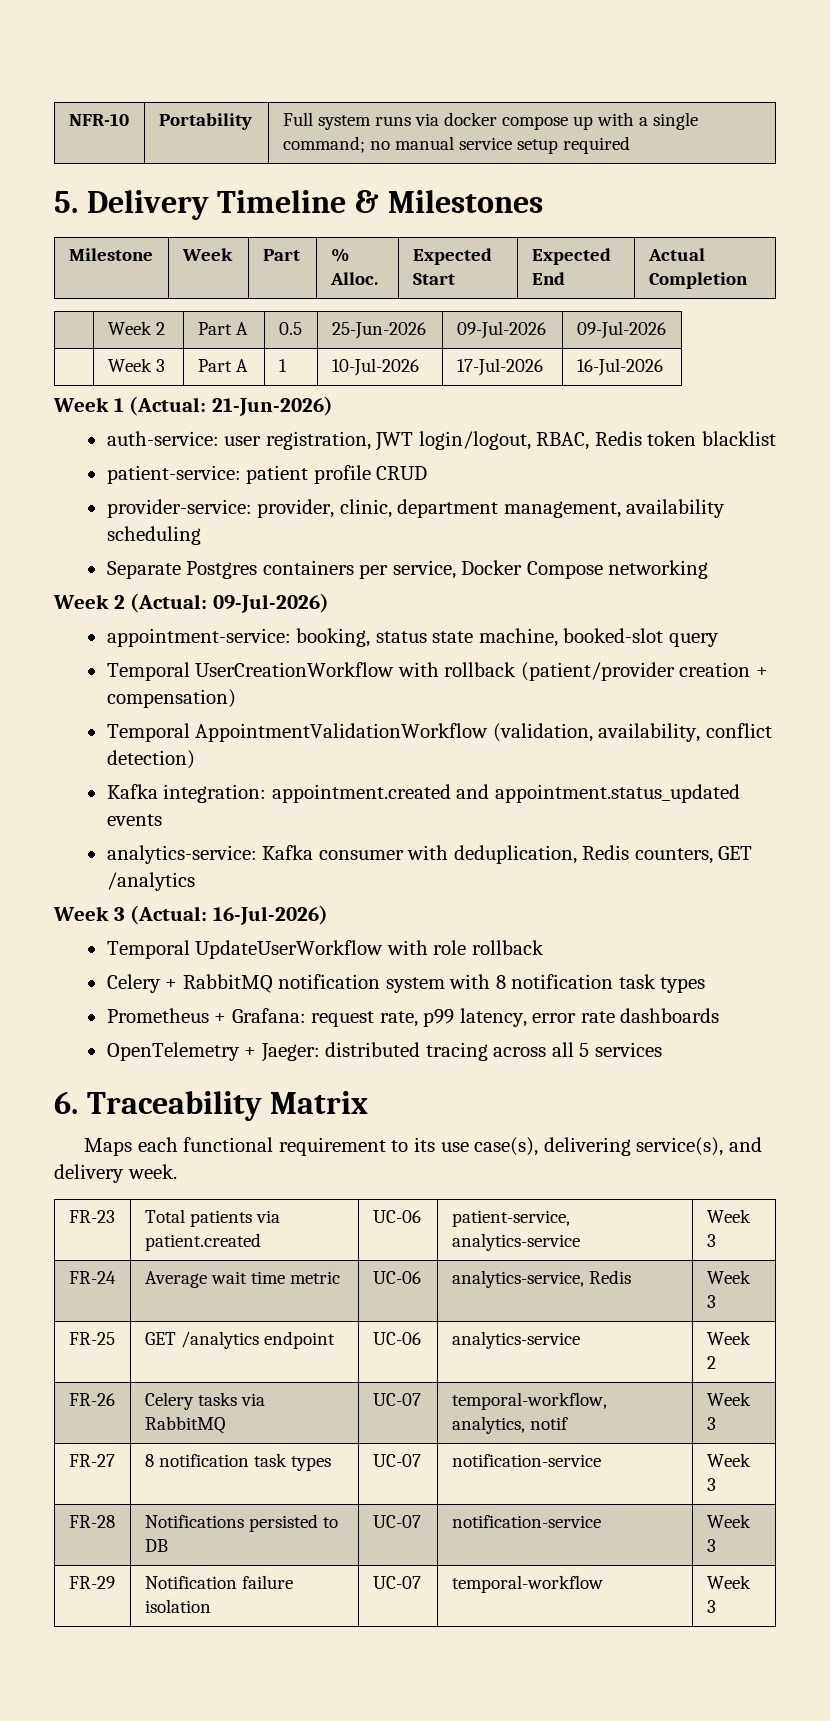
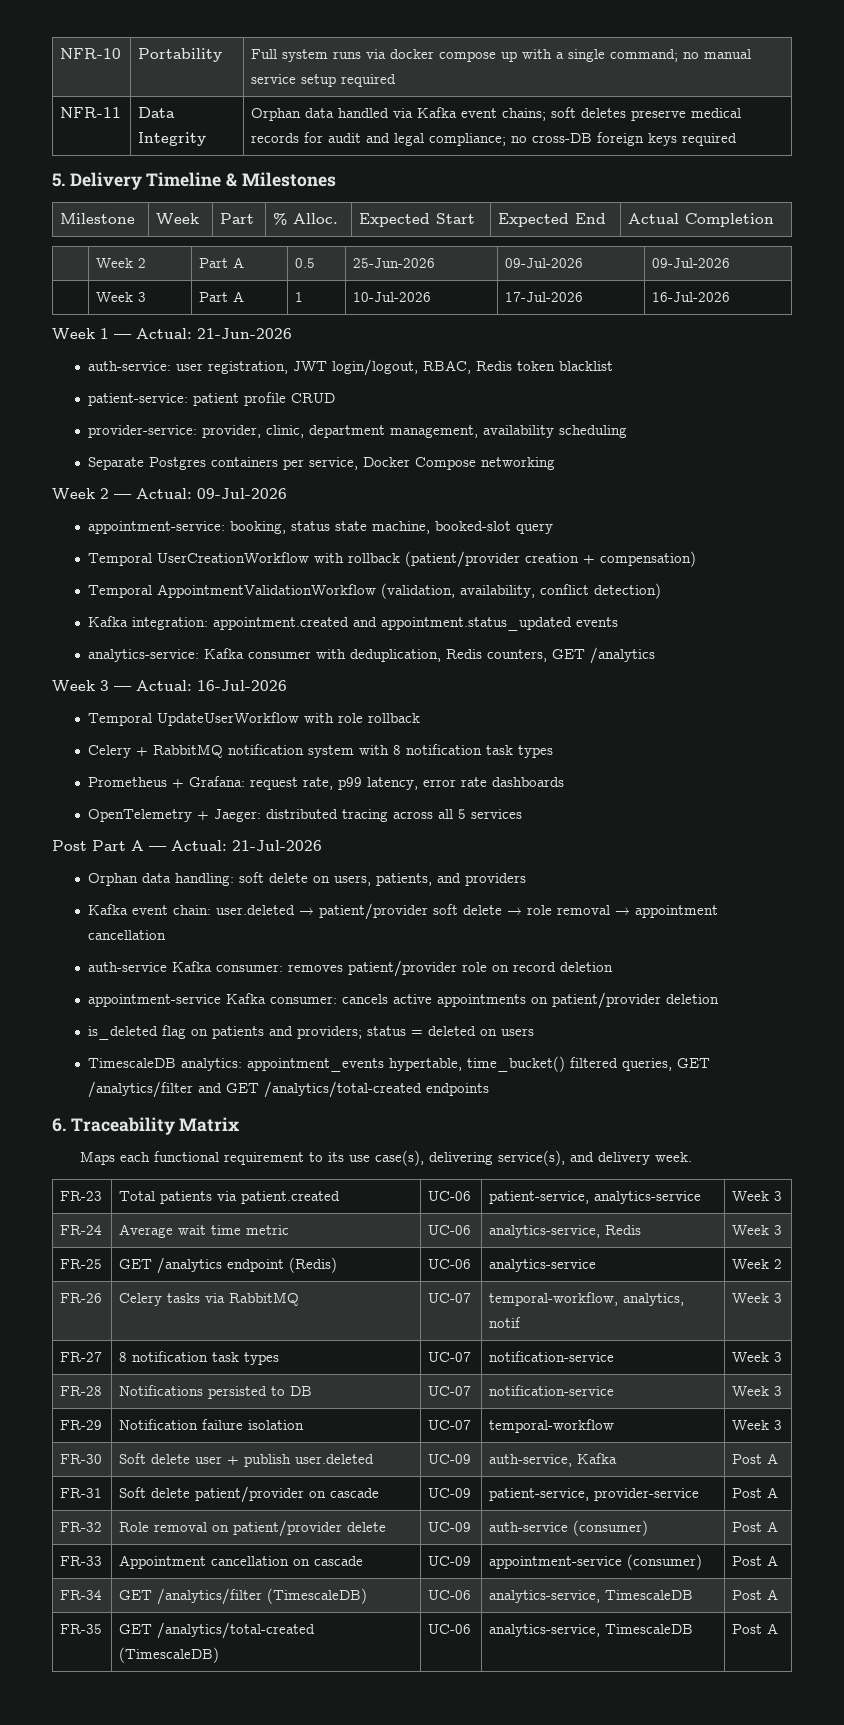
(630, 145) none -> [60,107,122,118] [138,107,176,118] [138,132,207,146] [251,107,742,121] [251,132,738,146] // NFR-11 | Data Integrity | Orphan data handled via Kafka event chains; soft deletes preserve medical records for audit and legal compliance; no cross-DB foreign keys required
[129,396,333,416] (Actual: 21-Jun-2026) -> [114,328,292,339] — Actual: 21-Jun-2026
[130,593,329,613] (Actual: 09-Jul-2026) -> [114,488,287,499] — Actual: 09-Jul-2026
[130,905,328,925] (Actual: 16-Jul-2026) -> [114,680,287,691] — Actual: 16-Jul-2026
(662, 1049) none -> [52,840,322,851] [88,872,527,886] [88,903,719,920] [88,930,167,940] [88,960,614,977] [88,992,720,1009] [88,1025,535,1040] [88,1056,711,1072] [88,1081,490,1098] // Post Part A — Actual: 21-Jul-2026 // Orphan data handling: soft delete on users, patients, and providers // Kafka event chain: user.deleted → patient/provider soft delete → role removal → appointment cancellation // auth-service Kafka consumer: removes patient/provider role on record deletion // appointment-service Kafka consumer: cancels active appointments on patient/provider deletion // is_deleted flag on patients and providers; status = deleted on users // TimescaleDB analytics: appointment_events hypertable, time_bucket() filtered queries, GET /analytics/filter and GET /analytics/total-created endpoints
(335, 1340) none -> [289,1257,338,1273] (Redis)
(716, 1606) none -> [60,1454,103,1464] [119,1453,375,1467] [428,1454,472,1464] [489,1453,618,1467] [732,1453,779,1464] [60,1488,103,1498] [119,1486,380,1503] [428,1488,472,1498] [489,1488,700,1501] [732,1487,779,1498] [60,1522,103,1532] [119,1520,387,1537] [428,1522,472,1532] [489,1520,649,1536] [732,1521,779,1532] [60,1556,103,1566] [119,1555,364,1569] [428,1556,472,1566] [489,1554,703,1570] [732,1555,779,1566] [60,1590,103,1600] [119,1588,368,1605] [428,1590,472,1600] [489,1590,694,1603] [732,1589,779,1600] [60,1624,103,1634] [119,1622,316,1639] [119,1647,220,1663] [428,1624,472,1634] [489,1624,694,1637] [732,1623,779,1634] // FR-30 | Soft delete user + publish user.deleted | UC-09 | auth-service, Kafka | Post A // FR-31 | Soft delete patient/provider on cascade | UC-09 | patient-service, provider-service | Post A // FR-32 | Role removal on patient/provider delete | UC-09 | auth-service (consumer) | Post A // FR-33 | Appointment cancellation on cascade | UC-09 | appointment-service (consumer) | Post A // FR-34 | GET /analytics/filter (TimescaleDB) | UC-06 | analytics-service, TimescaleDB | Post A // FR-35 | GET /analytics/total-created (TimescaleDB) | UC-06 | analytics-service, TimescaleDB | Post A

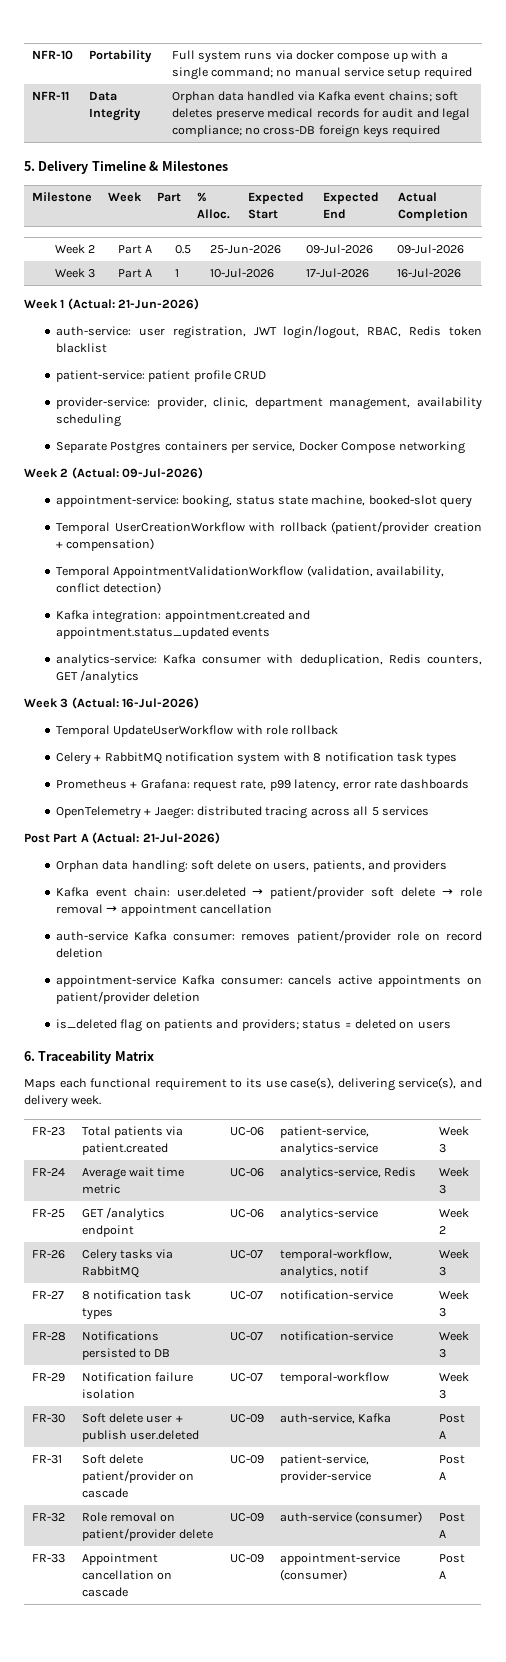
[114,328,292,339] — Actual: 21-Jun-2026 -> [67,298,200,310] (Actual: 21-Jun-2026)
[114,488,287,499] — Actual: 09-Jul-2026 -> [71,467,204,479] (Actual: 09-Jul-2026)
[114,680,287,691] — Actual: 16-Jul-2026 -> [71,697,200,709] (Actual: 16-Jul-2026)
[149,840,322,851] — Actual: 21-Jul-2026 -> [92,832,220,844] (Actual: 21-Jul-2026)
[88,1056,711,1072] [88,1081,490,1098] // TimescaleDB analytics: appointment_events hypertable, time_bucket() filtered queries, GET /analytics/filter and GET /analytics/total-created endpoints -> (451, 1025) none
[289,1257,338,1273] (Redis) -> (134, 1231) none
[60,1590,103,1600] [119,1588,368,1605] [428,1590,472,1600] [489,1590,694,1603] [732,1589,779,1600] [60,1624,103,1634] [119,1622,316,1639] [119,1647,220,1663] [428,1624,472,1634] [489,1624,694,1637] [732,1623,779,1634] // FR-34 | GET /analytics/filter (TimescaleDB) | UC-06 | analytics-service, TimescaleDB | Post A // FR-35 | GET /analytics/total-created (TimescaleDB) | UC-06 | analytics-service, TimescaleDB | Post A -> (446, 1575) none

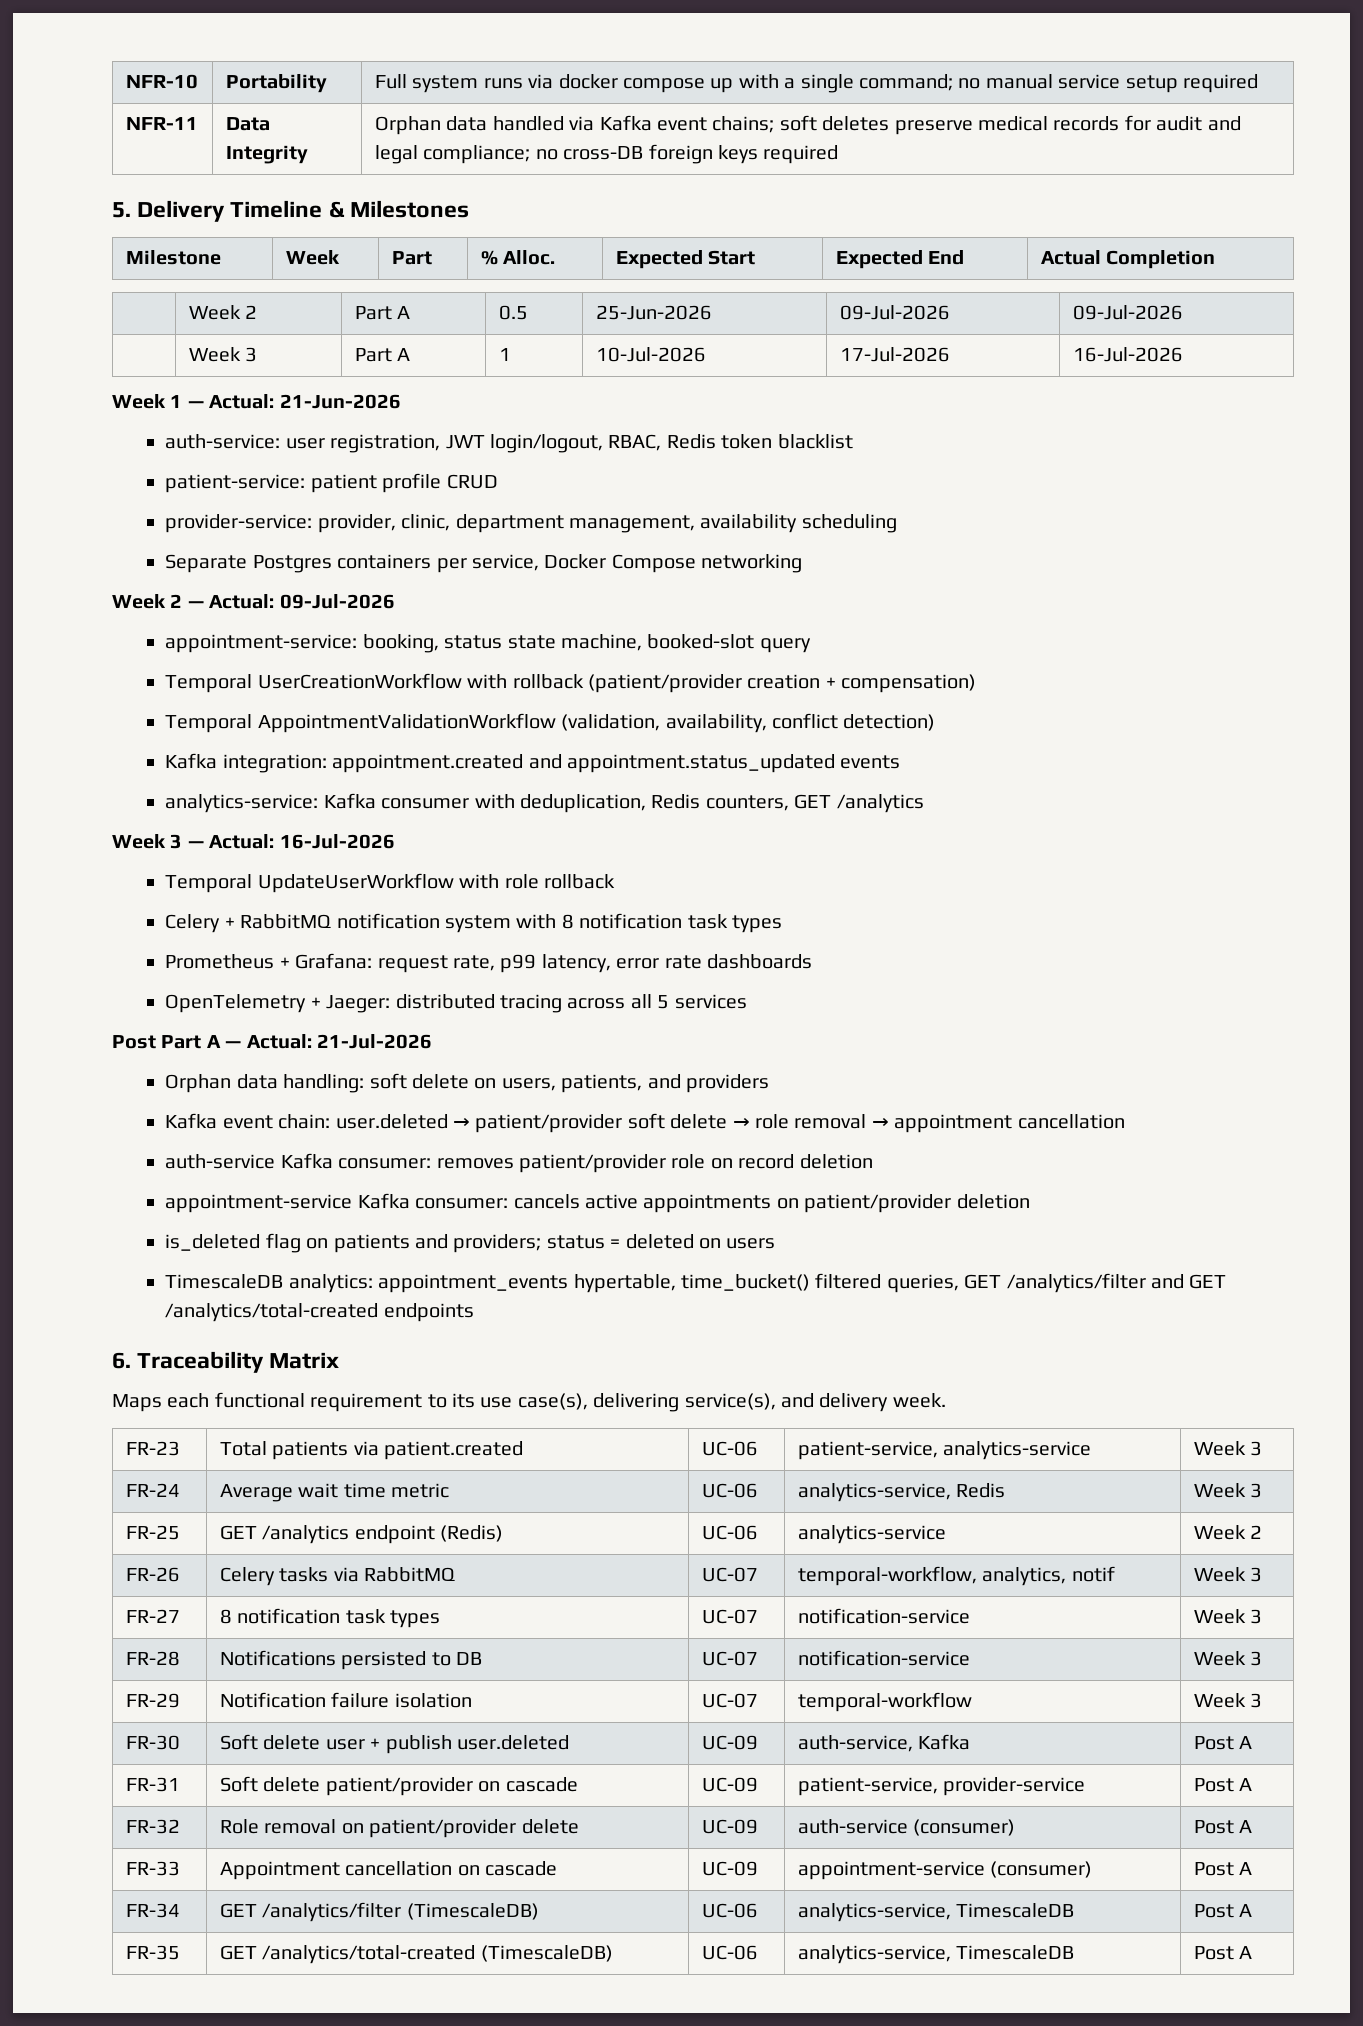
[67,298,200,310] (Actual: 21-Jun-2026) -> [187,394,401,409] — Actual: 21-Jun-2026
[71,467,204,479] (Actual: 09-Jul-2026) -> [187,594,395,609] — Actual: 09-Jul-2026
[71,697,200,709] (Actual: 16-Jul-2026) -> [187,834,395,849] — Actual: 16-Jul-2026
[92,832,220,844] (Actual: 21-Jul-2026) -> [225,1034,432,1049] — Actual: 21-Jul-2026
(451, 1025) none -> [165,1273,1227,1293] [165,1303,474,1322] // TimescaleDB analytics: appointment_events hypertable, time_bucket() filtered queries, GET /analytics/filter and GET /analytics/total-created endpoints
(134, 1231) none -> [440,1525,504,1542] (Redis)
(446, 1575) none -> [125,1903,180,1918] [219,1902,539,1922] [701,1903,758,1918] [797,1903,1075,1922] [1193,1904,1253,1918] [125,1945,180,1960] [219,1945,613,1964] [701,1945,758,1960] [797,1945,1075,1964] [1193,1946,1253,1960] // FR-34 | GET /analytics/filter (TimescaleDB) | UC-06 | analytics-service, TimescaleDB | Post A // FR-35 | GET /analytics/total-created (TimescaleDB) | UC-06 | analytics-service, TimescaleDB | Post A

